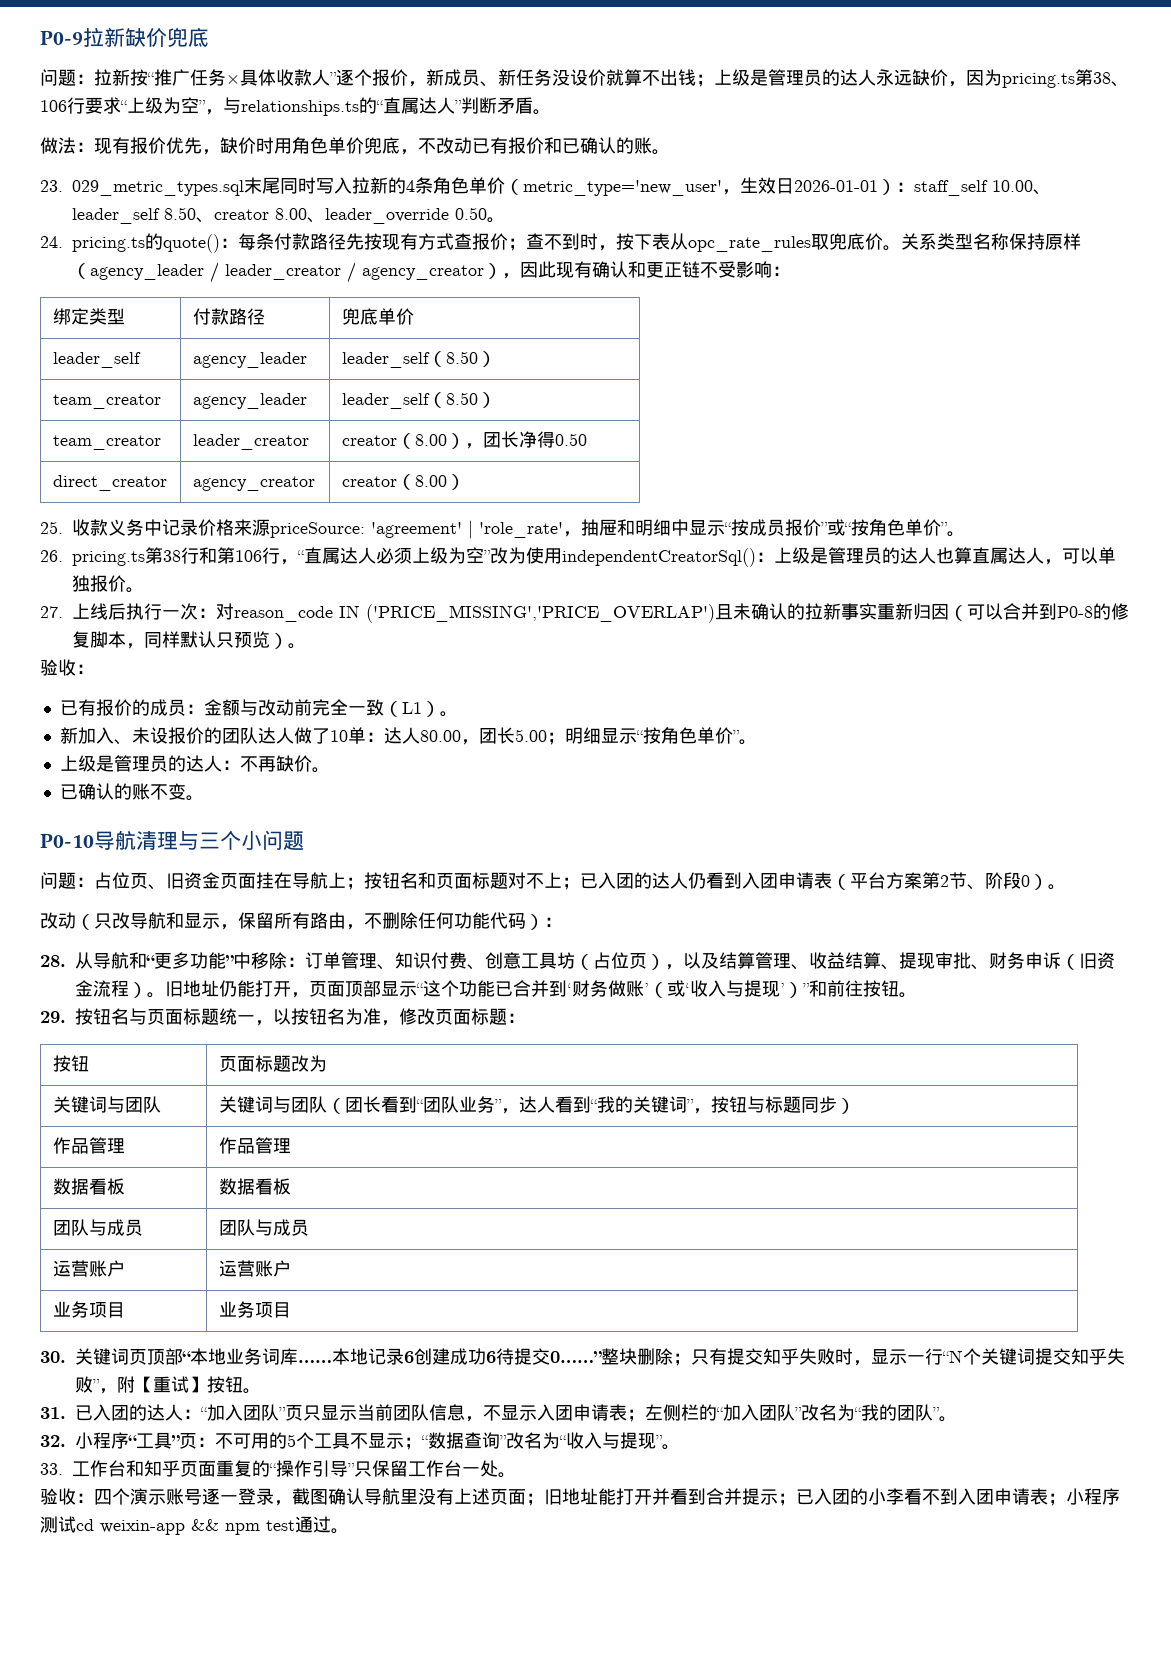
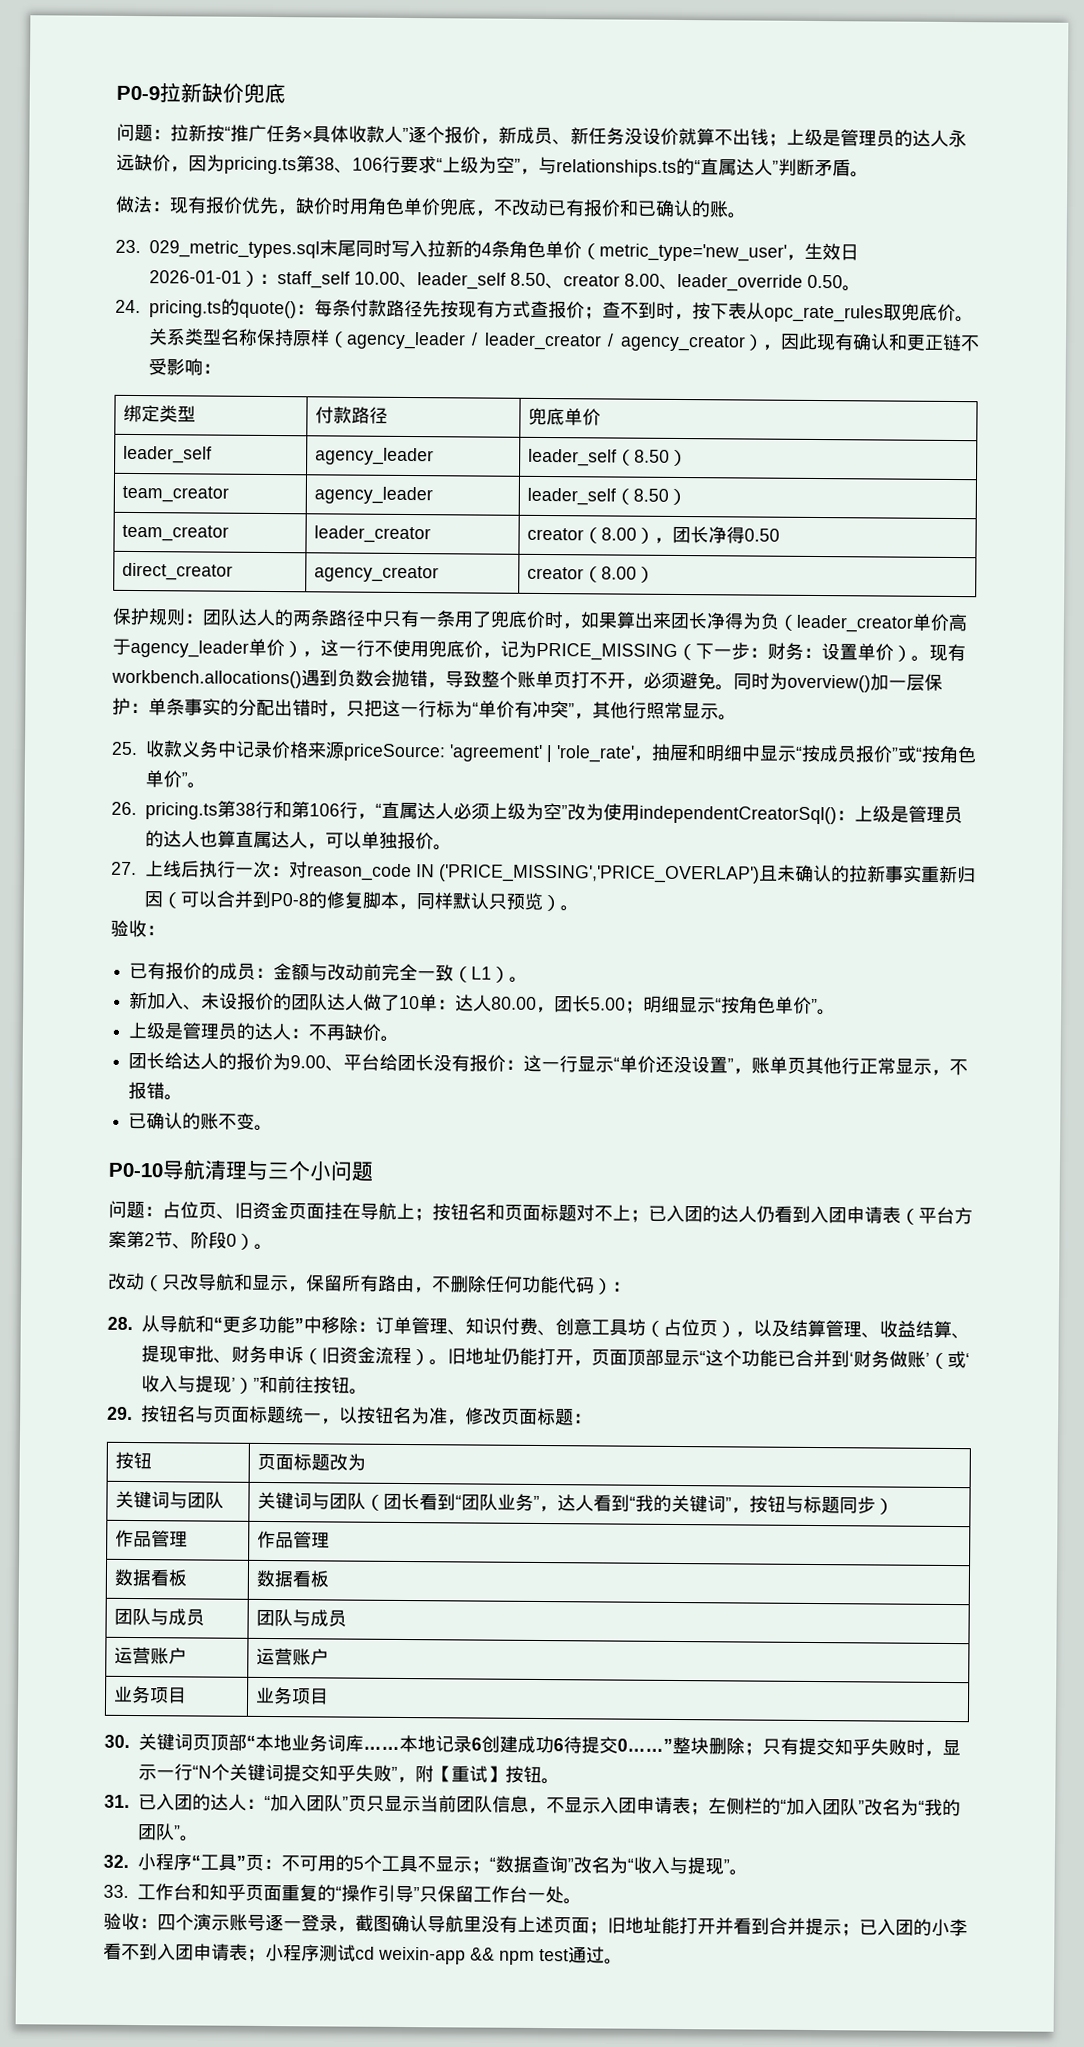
(465, 482) none -> [112,607,968,633] [112,638,966,662] [111,669,943,693] [112,697,737,721] // 保护规则：团队达人的两条路径中只有一条用了兜底价时，如果算出来团长净得为负（leader_creator单价高于agency_leader单价），这一行不使用兜底价，记为PRICE_MISSING（下一步：财务：设置单价）。现有workbench.allocations()遇到负数会抛错，导致整个账单页打不开，必须避免。同时为overview()加一层保护：单条事实的分配出错时，只把这一行标为“单价有冲突”，其他行照常显示。
(330, 770) none -> [128,1052,969,1076] [128,1081,184,1101] // 团长给达人的报价为9.00、平台给团长没有报价：这一行显示“单价还没设置”，账单页其他行正常显示，不报错。

